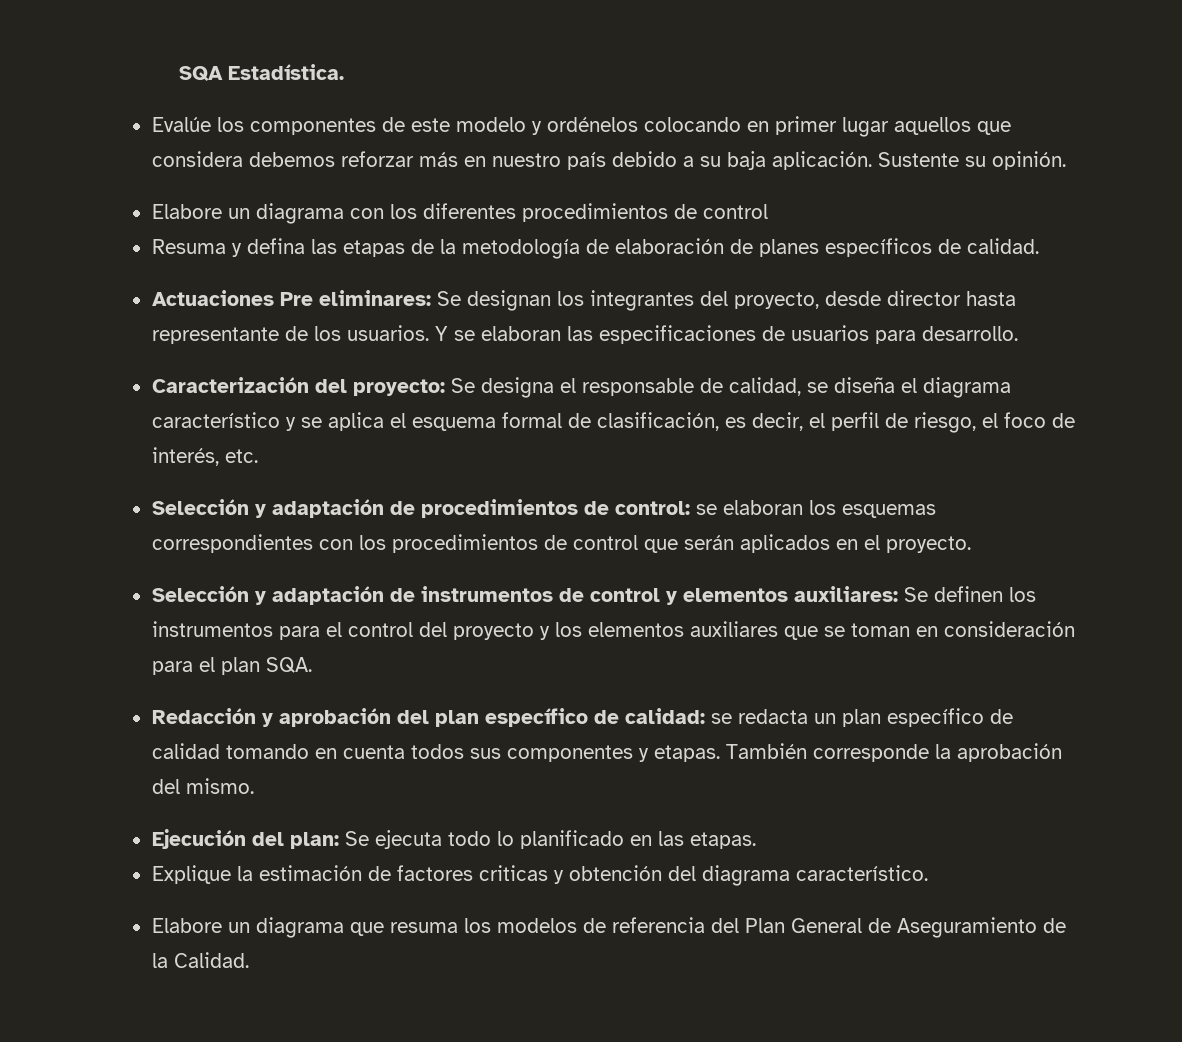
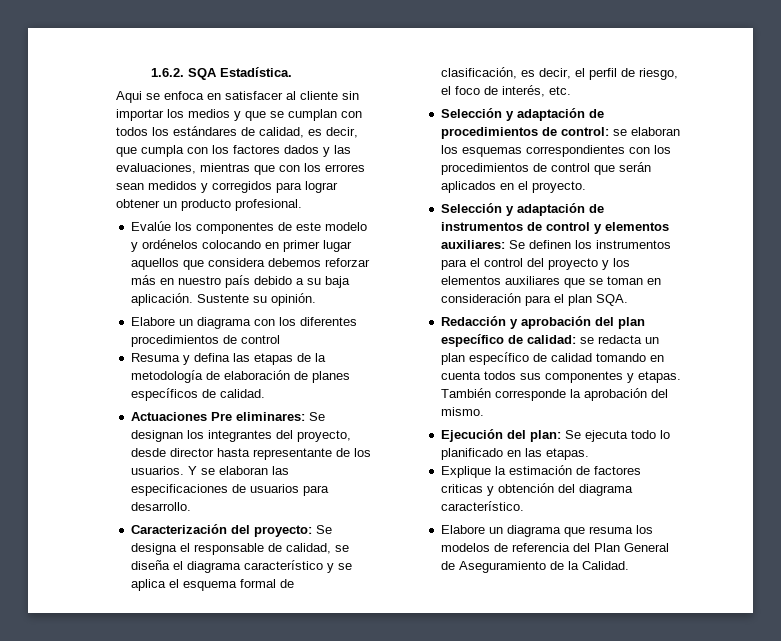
(179, 73) none -> [151,68,185,77] 1.6.2.
(345, 72) none -> [116,91,360,103] [116,109,363,121] [116,126,359,138] [116,145,352,157] [116,163,366,175] [116,181,339,193] [116,199,303,211] // Aqui se enfoca en satisfacer al cliente sin importar los medios y que se cumplan con todos los estándares de calidad, es decir, que cumpla con los factores dados y las evaluaciones, mientras que con los errores sean medidos y corregidos para lograr obtener un producto profesional.

